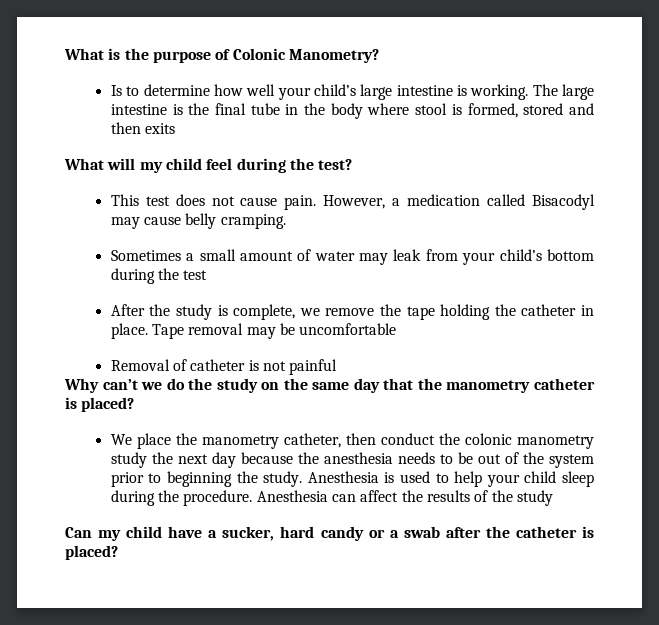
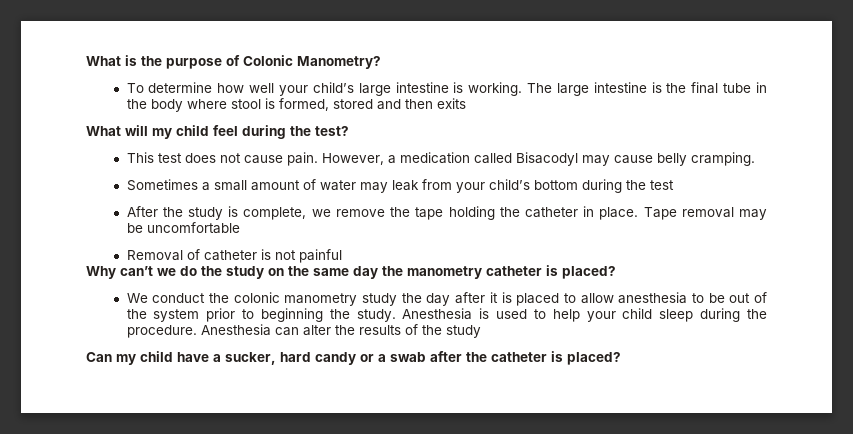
[110,85,140,96] Is to -> [126,83,144,93] To
[383,378,414,390] that -> (378, 272) none
[136,433,376,449] place the manometry catheter, then -> (148, 298) none
[177,452,435,468] next day because the anesthesia needs -> [426,292,688,306] day after it is placed to allow anesthesia
[360,490,399,502] affect -> [302,325,331,336] alter

